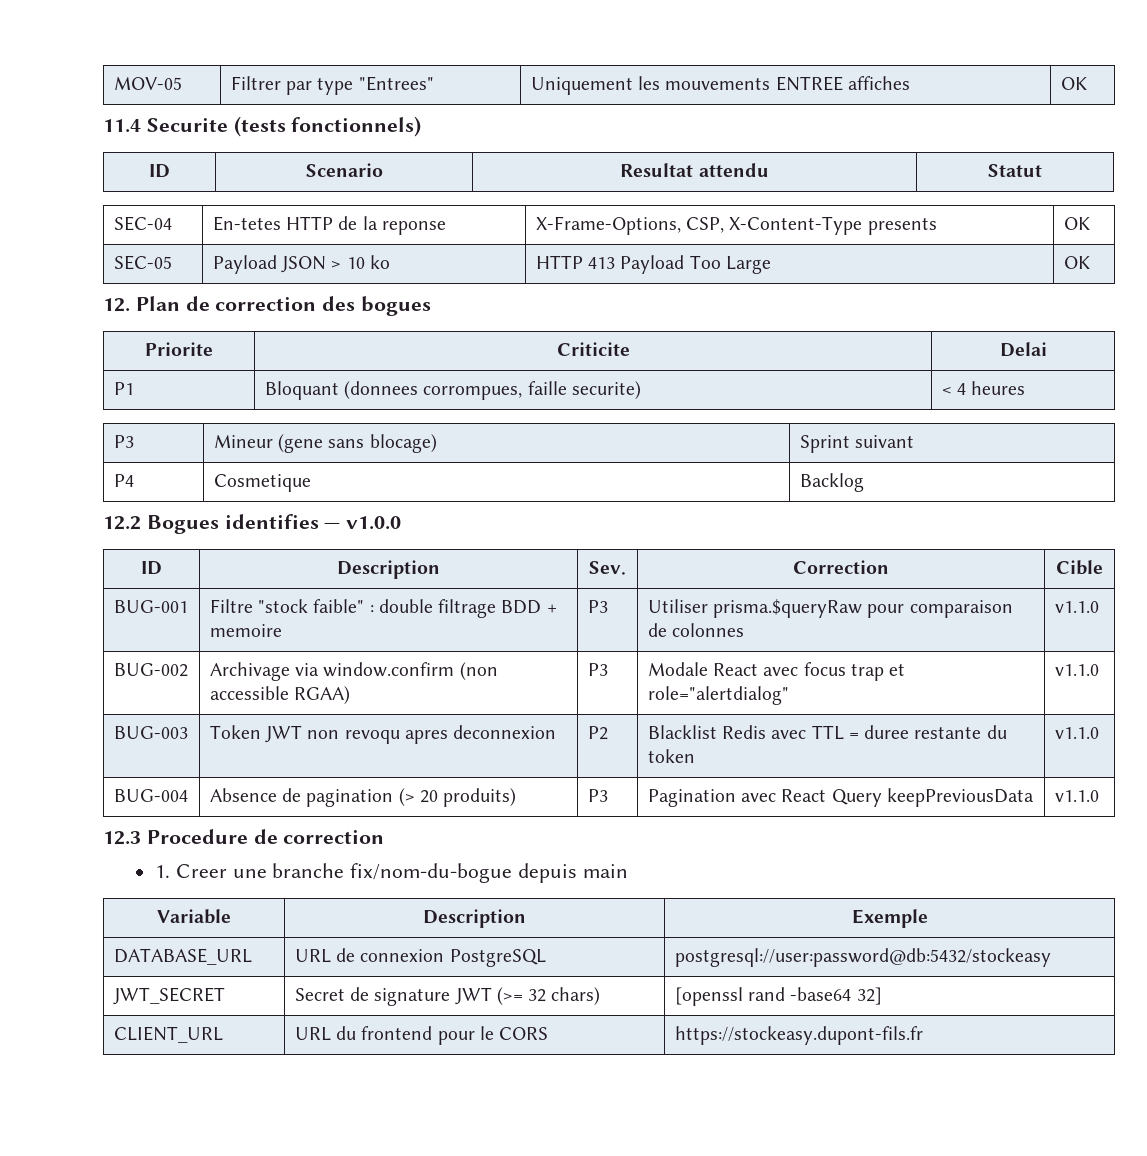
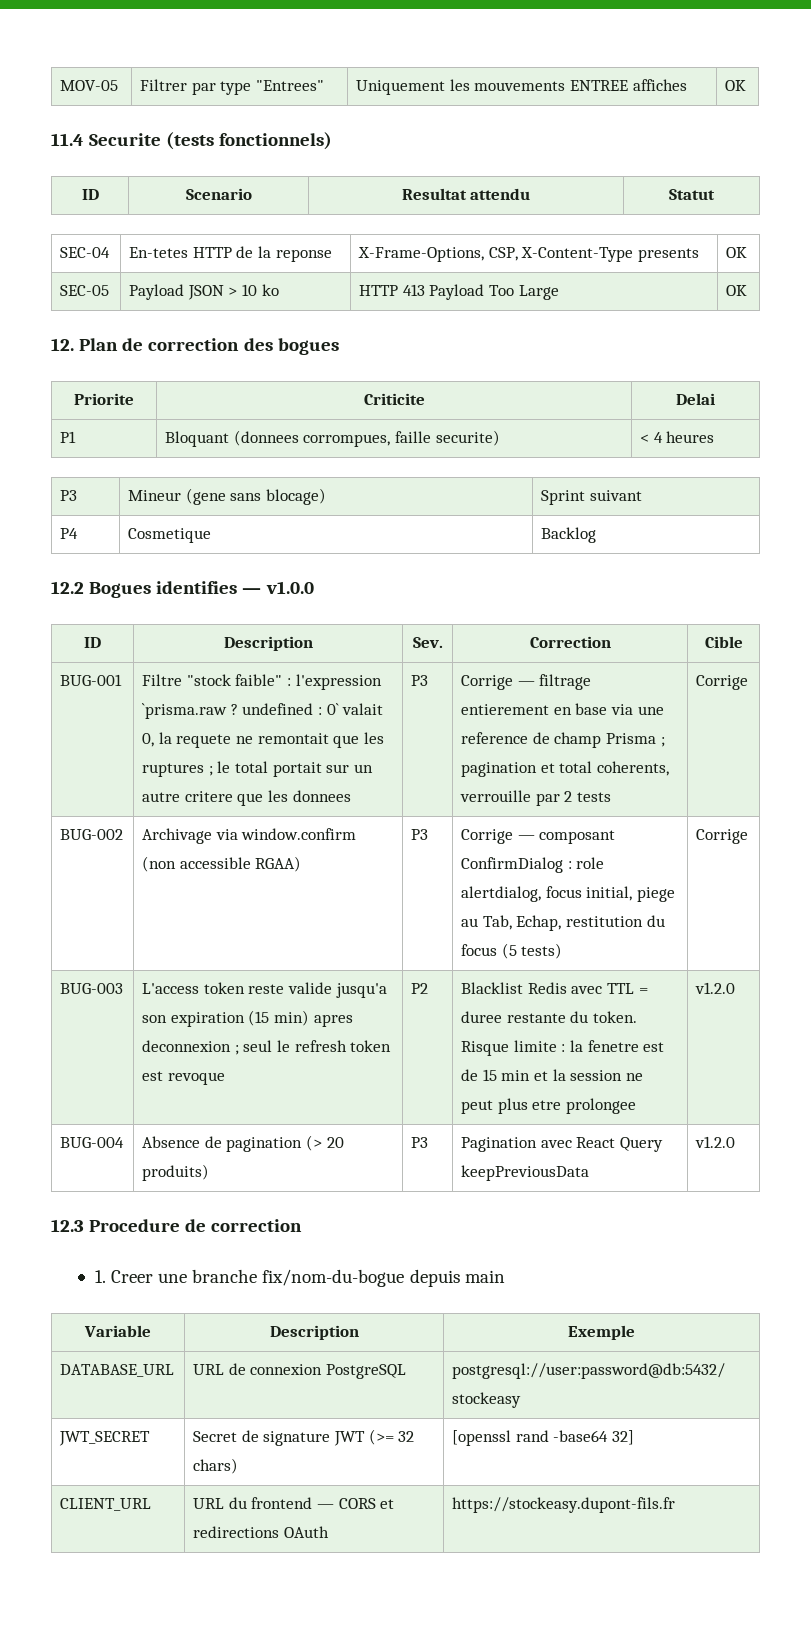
[378,599,557,618] [209,624,282,637] [587,600,608,613] [647,599,1013,618] [647,623,745,637] [1054,601,1099,613] double filtrage BDD + memoire | P3 | Utiliser prisma.$queryRaw pour comparaison de colonnes | v1.1.0 -> [295,674,382,690] [142,703,384,719] [142,732,384,748] [142,761,373,777] [142,790,351,806] [411,675,429,686] [461,674,592,690] [461,703,664,715] [461,732,665,748] [461,761,670,777] [460,790,612,806] [696,675,749,690] l'expression `prisma.raw ? undefined : 0` valait 0, la requete ne remontait que les ruptures ; le total portait sur un autre critere que les donnees | P3 | Corrige — filtrage entierement en base via une reference de champ Prisma ; pagination et total coherents, verrouille par 2 tests | Corrige
[647,662,906,681] [647,686,789,705] [1054,664,1099,676] [113,726,188,739] [209,725,557,744] Modale React avec focus trap et role="alertdialog" | v1.1.0 // BUG-003 | Token JWT non revoqu apres deconnexion -> [461,829,616,844] [461,857,605,873] [461,886,676,902] [461,915,665,931] [461,943,563,959] [696,829,749,844] [60,983,124,994] [142,982,387,998] [142,1010,353,1027] [142,1040,392,1055] [142,1071,225,1085] Corrige — composant ConfirmDialog : role alertdialog, focus initial, piege au Tab, Echap, restitution du focus (5 tests) | Corrige // BUG-003 | L'access token reste valide jusqu'a son expiration (15 min) apres deconnexion ; seul le refresh token est revoque
[647,749,695,763] [1054,727,1099,739] token | v1.1.0 -> [593,1011,638,1023] [461,1040,665,1056] [461,1069,643,1081] [461,1098,637,1114] [695,982,736,994] token. Risque limite : la fenetre est de 15 min et la session ne peut plus etre prolongee | v1.2.0
[1054,790,1099,802] v1.1.0 -> [695,1136,736,1148] v1.2.0
[437,1026,494,1045] pour le -> [317,1504,335,1509] —
(549, 1033) none -> [380,1499,395,1509] [193,1526,329,1538] et redirections OAuth

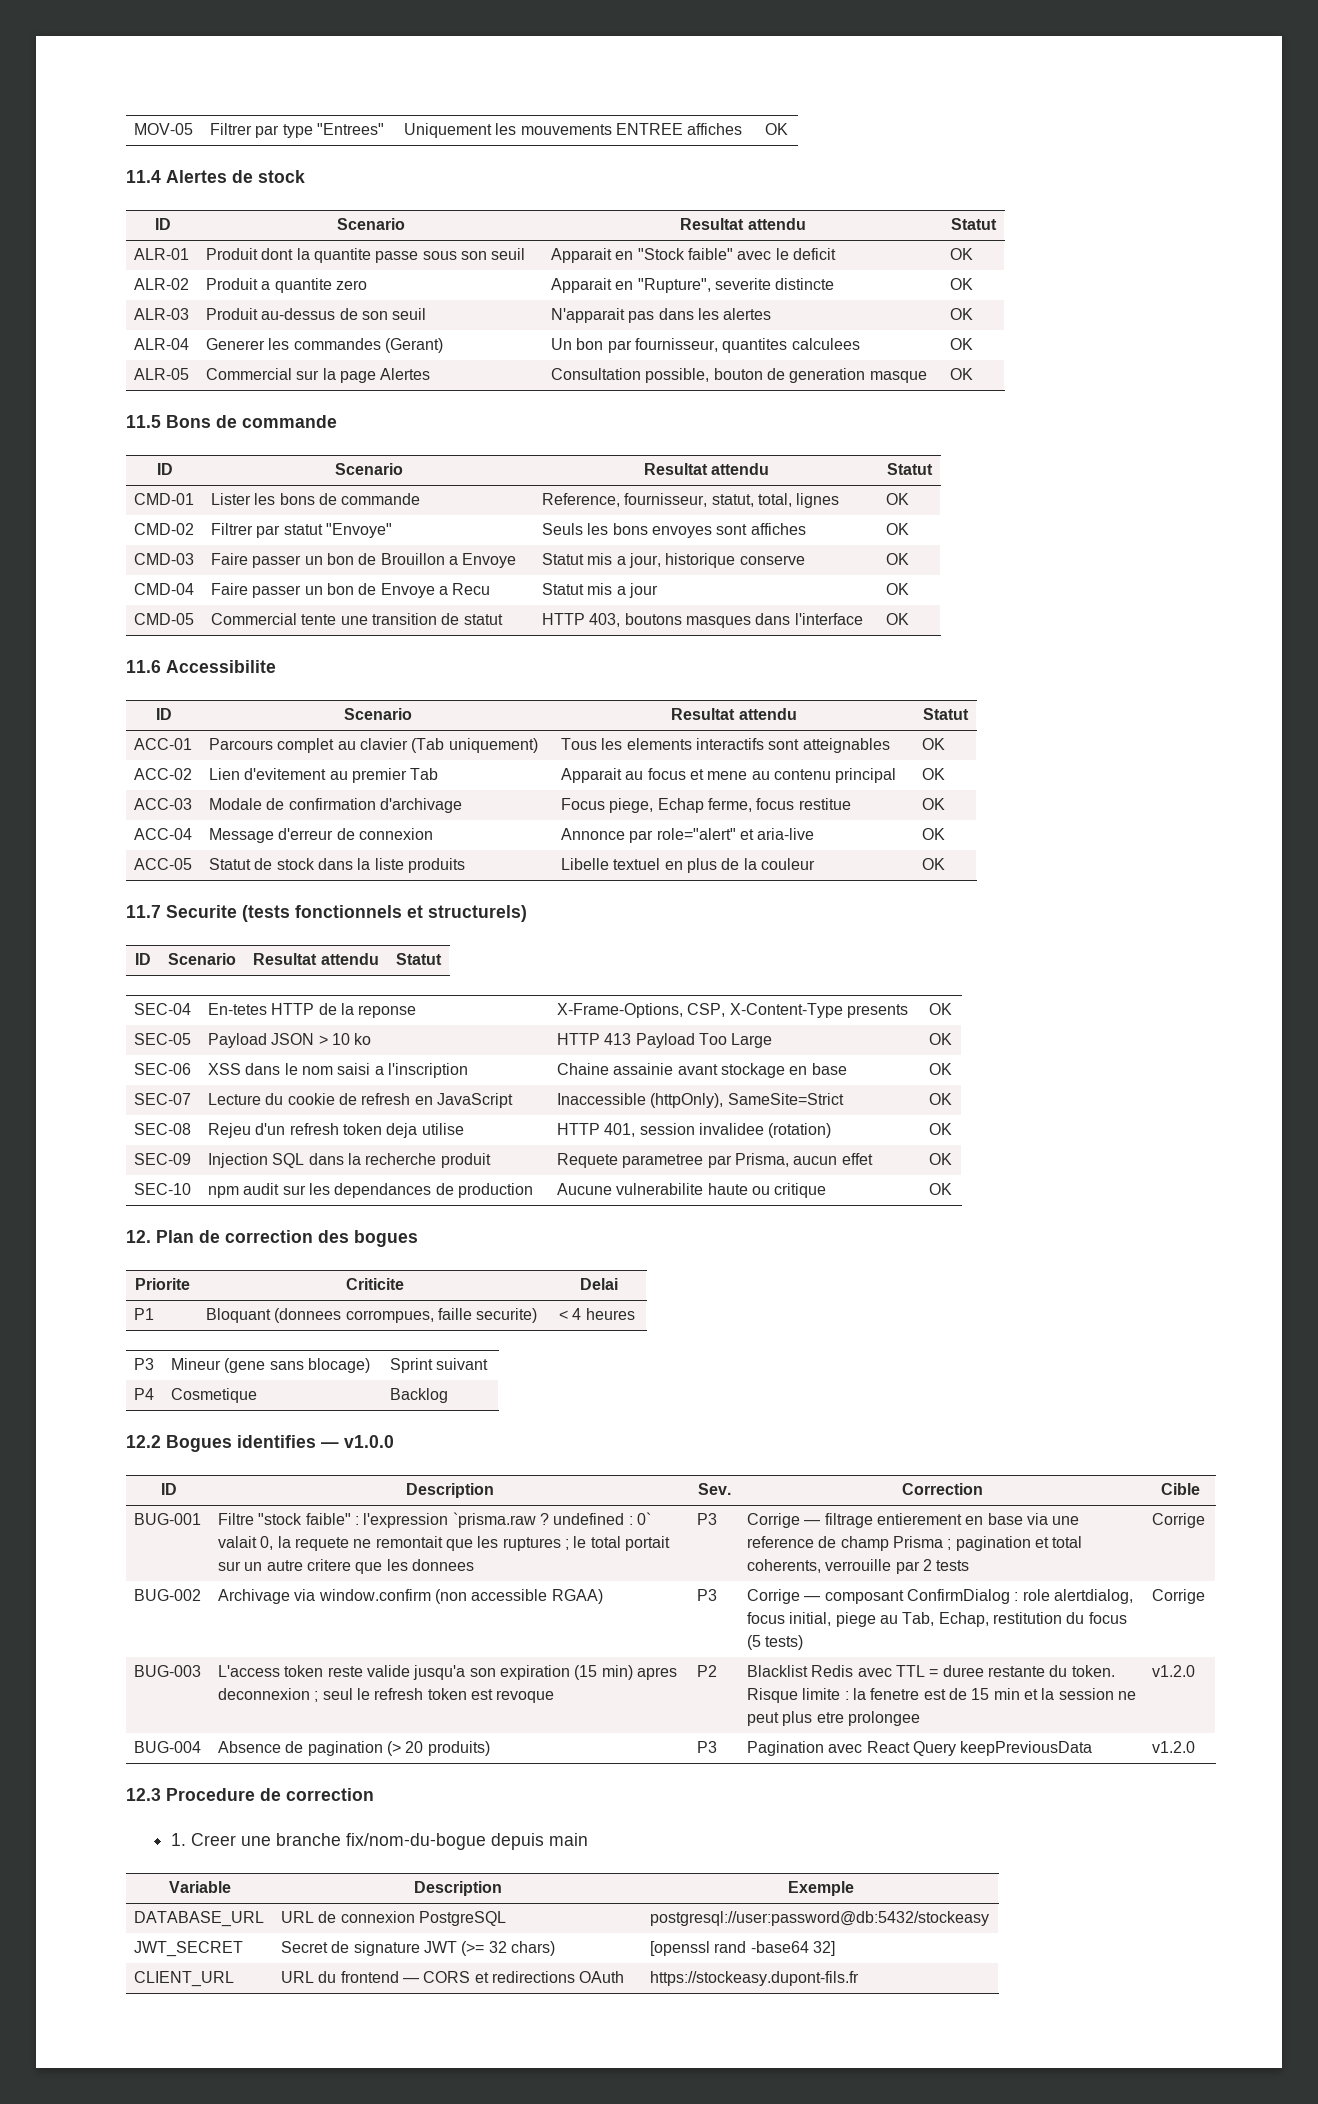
[89,132,333,150] Securite (tests fonctionnels) -> [166,170,305,183] [154,218,171,230] [337,218,405,230] [680,218,806,230] [951,218,997,230] [134,248,190,260] [206,248,526,263] [551,248,836,263] [950,248,974,260] [134,278,190,290] [206,278,367,293] [551,278,835,293] [950,278,974,290] [134,308,190,320] [206,308,427,320] [551,308,772,323] [950,308,974,320] [134,338,190,350] [206,338,443,353] [551,338,860,353] [950,338,974,350] [134,368,190,380] [206,368,431,383] [551,368,927,383] [950,368,974,380] [126,415,337,428] [157,463,173,475] [335,463,403,475] [643,463,770,475] [887,463,933,475] [134,493,195,505] [211,493,421,505] [542,493,840,508] [886,493,910,505] [134,523,195,535] [211,523,392,538] [542,523,806,538] [886,523,910,535] [134,553,195,565] [211,553,517,568] [542,553,805,568] [886,553,910,565] [134,583,195,595] [211,583,491,598] [542,583,658,598] [886,583,910,595] [134,613,195,625] [211,613,503,625] [542,613,863,628] [886,613,910,625] [126,660,276,673] [156,708,172,720] [343,708,412,720] [671,708,797,720] [923,708,969,720] [134,738,193,750] [209,738,538,753] [561,738,890,753] [922,738,946,750] [134,768,193,780] [209,768,439,783] [561,768,897,783] [922,768,946,780] [134,798,193,810] [209,798,462,813] [561,798,851,813] [922,798,946,810] [134,828,193,840] [209,828,433,843] [561,828,815,843] [922,828,946,840] [134,858,193,870] [209,858,465,873] [561,858,815,873] [922,858,946,870] [126,905,527,922] Alertes de stock // ID | Scenario | Resultat attendu | Statut // ALR-01 | Produit dont la quantite passe sous son seuil | Apparait en "Stock faible" avec le deficit | OK // ALR-02 | Produit a quantite zero | Apparait en "Rupture", severite distincte | OK // ALR-03 | Produit au-dessus de son seuil | N'apparait pas dans les alertes | OK // ALR-04 | Generer les commandes (Gerant) | Un bon par fournisseur, quantites calculees | OK // ALR-05 | Commercial sur la page Alertes | Consultation possible, bouton de generation masque | OK // 11.5 Bons de commande // ID | Scenario | Resultat attendu | Statut // CMD-01 | Lister les bons de commande | Reference, fournisseur, statut, total, lignes | OK // CMD-02 | Filtrer par statut "Envoye" | Seuls les bons envoyes sont affiches | OK // CMD-03 | Faire passer un bon de Brouillon a Envoye | Statut mis a jour, historique conserve | OK // CMD-04 | Faire passer un bon de Envoye a Recu | Statut mis a jour | OK // CMD-05 | Commercial tente une transition de statut | HTTP 403, boutons masques dans l'interface | OK // 11.6 Accessibilite // ID | Scenario | Resultat attendu | Statut // ACC-01 | Parcours complet au clavier (Tab uniquement) | Tous les elements interactifs sont atteignables | OK // ACC-02 | Lien d'evitement au premier Tab | Apparait au focus et mene au contenu principal | OK // ACC-03 | Modale de confirmation d'archivage | Focus piege, Echap ferme, focus restitue | OK // ACC-04 | Message d'erreur de connexion | Annonce par role="alert" et aria-live | OK // ACC-05 | Statut de stock dans la liste produits | Libelle textuel en plus de la couleur | OK // 11.7 Securite (tests fonctionnels et structurels)
(748, 290) none -> [134,1063,192,1075] [208,1063,468,1078] [557,1063,847,1078] [929,1063,953,1075] [134,1093,192,1105] [208,1093,513,1108] [557,1093,844,1108] [929,1093,953,1105] [134,1123,192,1135] [208,1123,464,1138] [557,1123,832,1138] [929,1123,953,1135] [134,1153,192,1165] [208,1153,491,1168] [557,1153,873,1168] [929,1153,953,1165] [134,1183,192,1195] [208,1183,533,1198] [557,1183,827,1198] [929,1183,953,1195] // SEC-06 | XSS dans le nom saisi a l'inscription | Chaine assainie avant stockage en base | OK // SEC-07 | Lecture du cookie de refresh en JavaScript | Inaccessible (httpOnly), SameSite=Strict | OK // SEC-08 | Rejeu d'un refresh token deja utilise | HTTP 401, session invalidee (rotation) | OK // SEC-09 | Injection SQL dans la recherche produit | Requete parametree par Prisma, aucun effet | OK // SEC-10 | npm audit sur les dependances de production | Aucune vulnerabilite haute ou critique | OK

